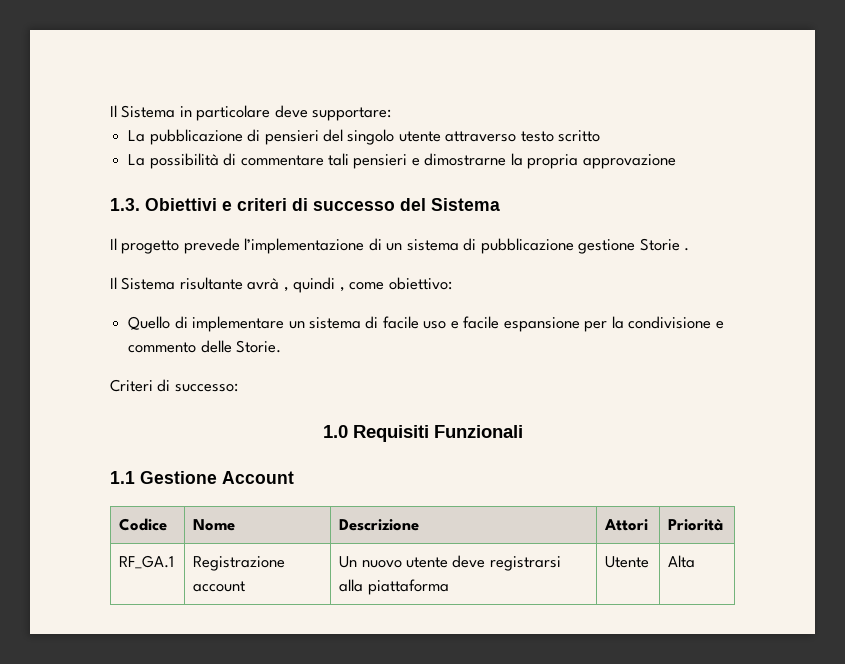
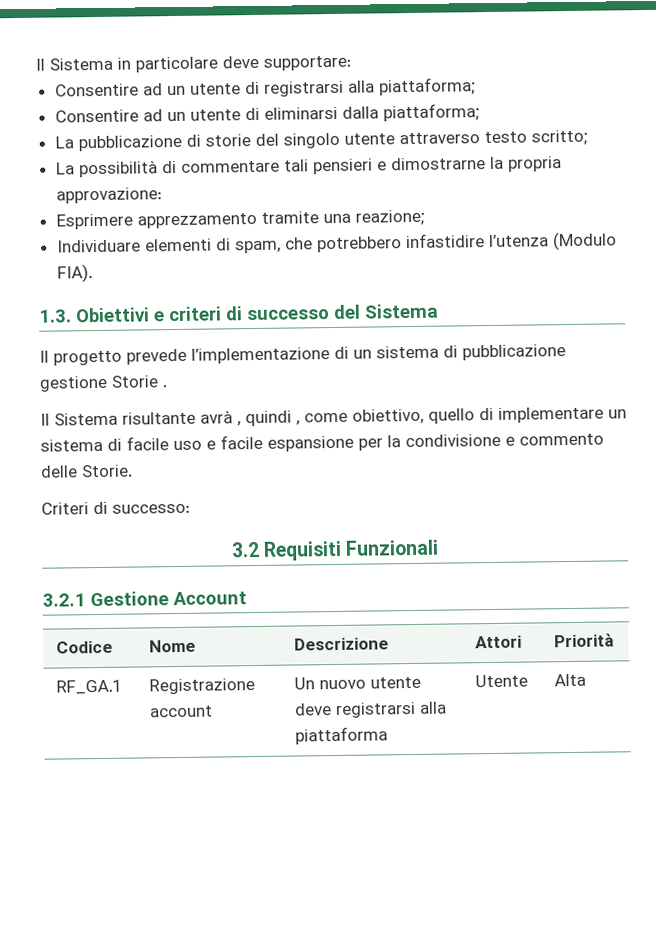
(392, 114) none -> [54,77,476,97] [54,103,480,123] // Consentire ad un utente di registrarsi alla piattaforma; // Consentire ad un utente di eliminarsi dalla piattaforma;
[264,130,319,145] pensieri -> [204,134,251,147] storie
[558,130,601,142] scritto -> [530,129,588,146] scritto;
[582,154,676,169] approvazione -> [55,187,162,204] [55,209,425,230] [56,231,617,254] [56,264,93,283] approvazione: // Esprimere apprezzamento tramite una reazione; // Individuare elementi di spam, che potrebbero infastidire l’utenza (Modulo FIA).
[388,277,452,290] [128,316,171,330] obiettivo: // Quello -> [352,408,475,425] obiettivo, quello
[322,425,348,438] 1.0 -> [230,541,260,558] 3.2
[110,471,135,484] 1.1 -> [42,593,86,607] 3.2.1

